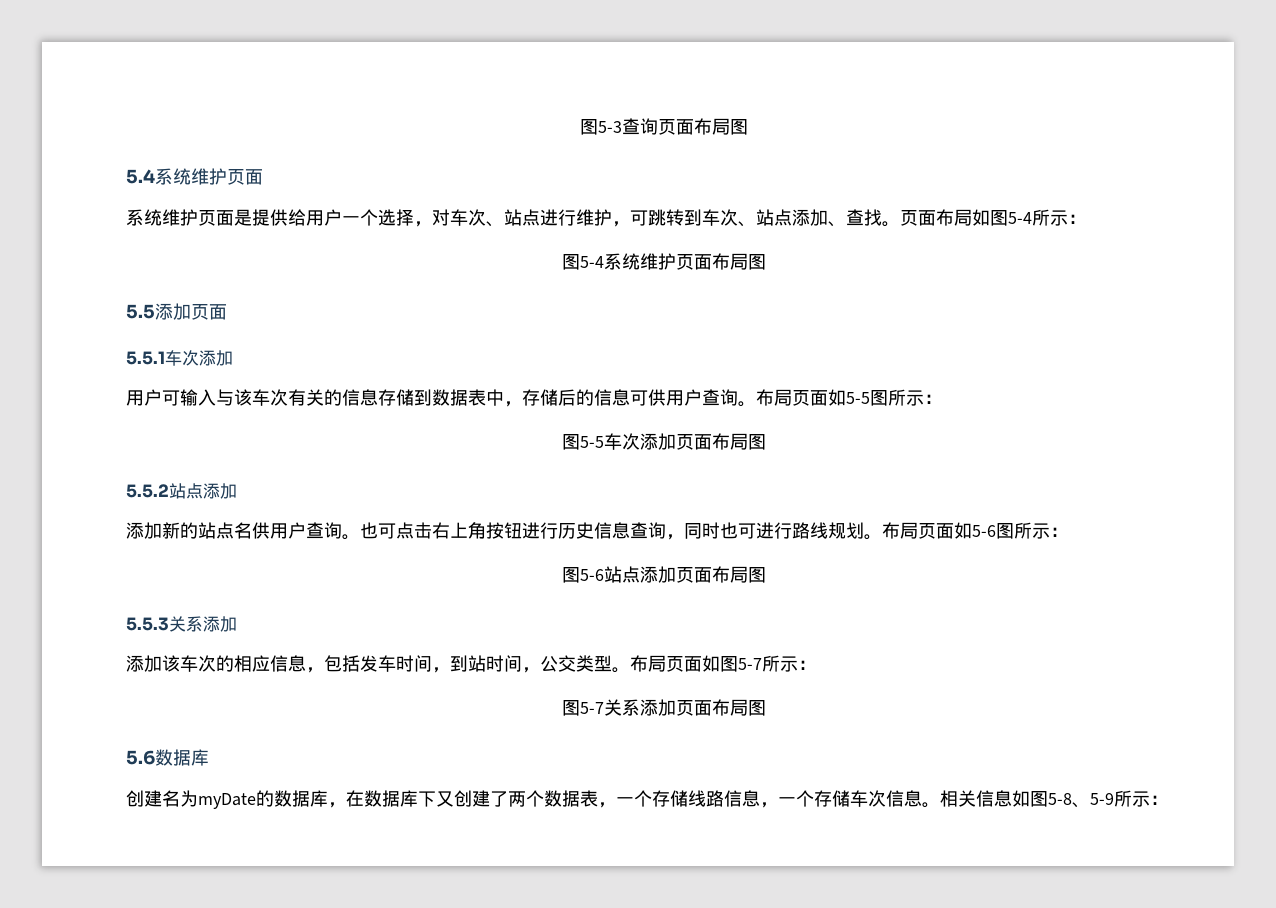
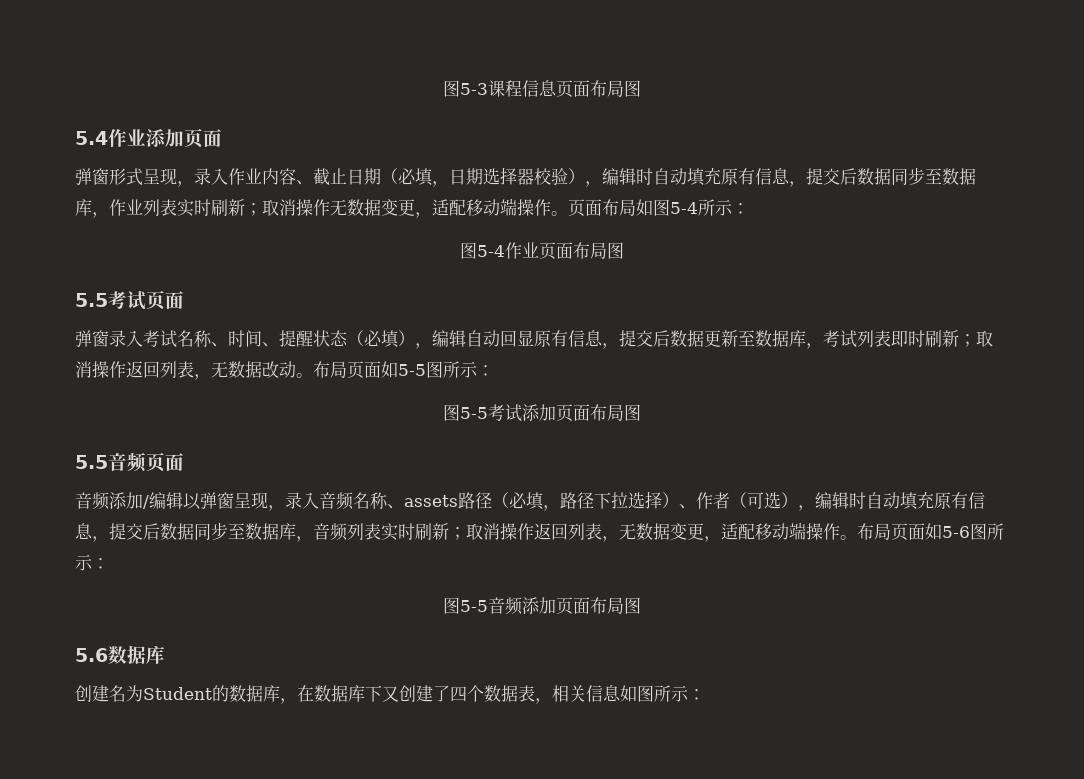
[621,118,658,135] 查询 -> [488,80,557,97] 课程信息
[155,168,263,185] [126,209,882,227] 系统维护页面 // 系统维护页面是提供给用户一个选择，对车次、站点进行维护，可跳转到车次、站点添加、查找 -> [108,128,222,148] [75,167,976,187] [75,198,551,218] 作业添加页面 // 弹窗形式呈现，录入作业内容、截止日期（必填，日期选择器校验），编辑时自动填充原有信息，提交后数据同步至数据库，作业列表实时刷新；取消操作无数据变更，适配移动端操作
[603,253,766,270] [126,303,227,320] [126,350,233,366] [126,389,738,407] 系统维护页面布局图 // 5.5添加页面 // 5.5.1车次添加 // 用户可输入与该车次有关的信息存储到数据表中，存储后的信息可供用户查询 -> [505,242,624,260] [75,290,184,310] [75,330,993,349] [75,361,296,380] 作业页面布局图 // 5.5考试页面 // 弹窗录入考试名称、时间、提醒状态（必填），编辑自动回显原有信息，提交后数据更新至数据库，考试列表即时刷新；取消操作返回列表，无数据改动
[603,433,766,450] [126,483,237,499] [126,522,864,540] 车次添加页面布局图 // 5.5.2站点添加 // 添加新的站点名供用户查询。也可点击右上角按钮进行历史信息查询，同时也可进行路线规划 -> [488,404,641,422] [75,452,184,472] [75,491,985,511] [75,522,840,542] 考试添加页面布局图 // 5.5音频页面 // 音频添加/编辑以弹窗呈现，录入音频名称、assets路径（必填，路径下拉选择）、作者（可选），编辑时自动填充原有信息，提交后数据同步至数据库，音频列表实时刷新；取消操作返回列表，无数据变更，适配移动端操作
[579,566,766,583] [126,616,237,632] [126,655,816,673] [561,699,640,716] 5-6站点添加页面布局图 // 5.5.3关系添加 // 添加该车次的相应信息，包括发车时间，到站时间，公交类型。布局页面如图5-7所示： // 图5-7关系 -> [460,597,523,615] 5-5音频
[198,793,256,809] myDate -> [143,687,212,700] Student
[508,791,526,807] 两 -> [450,686,467,702] 四
[616,790,940,808] 一个存储线路信息，一个存储车次信息。 -> (552, 701) none
[1048,793,1114,808] 5-8、5-9 -> (654, 693) none

